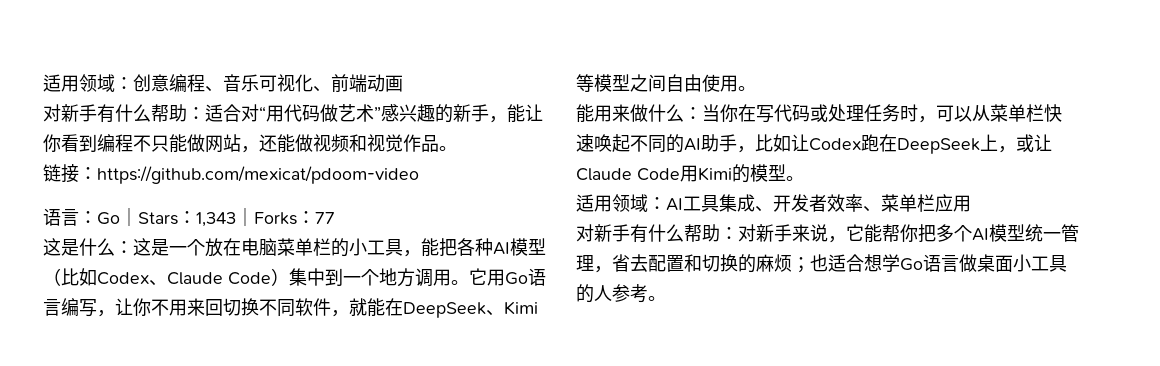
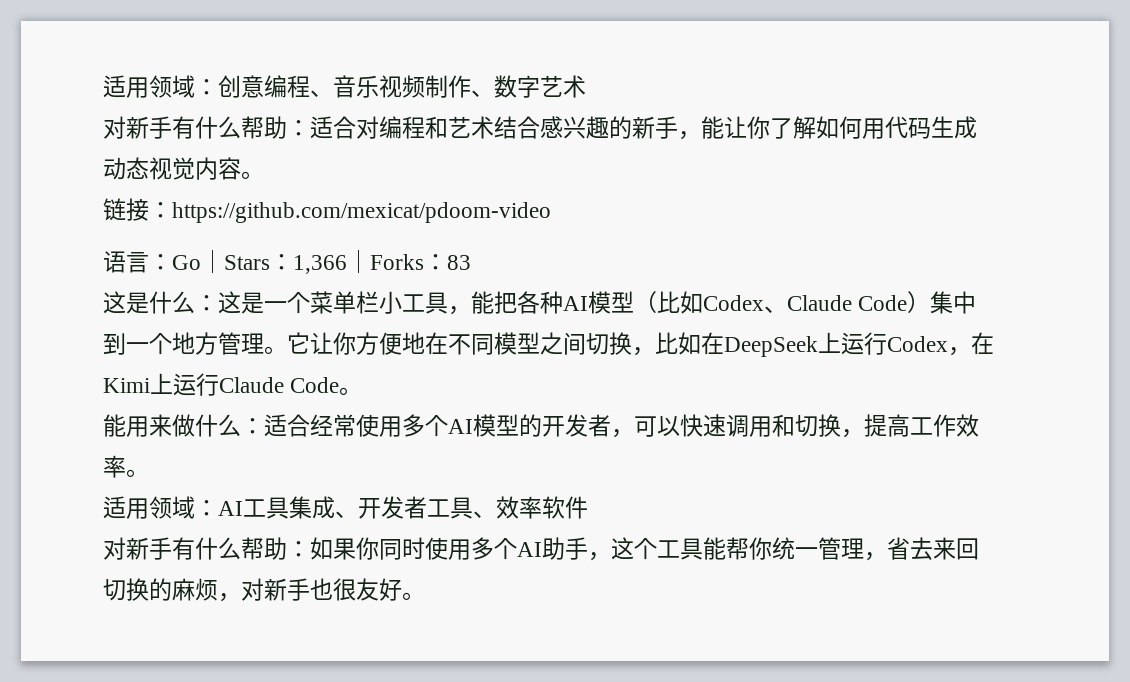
[259,74,403,92] 可视化、前端动画 -> [379,75,586,98] 视频制作、数字艺术
[259,104,381,122] “用代码做艺术” -> [379,116,540,139] 编程和艺术结合
[61,134,439,153] 看到编程不只能做网站，还能做视频和视觉作品 -> [770,116,977,139] [103,157,241,180] 了解如何用代码生成动态视觉内容
[196,212,236,227] 1,343 -> [293,255,347,274] 1,366
[315,212,335,224] 77 -> [447,255,471,270] 83
[205,238,349,257] 放在电脑菜单栏的 -> [310,291,379,314] 菜单栏
[415,268,546,287] [43,298,538,318] [576,74,756,92] [576,104,1062,123] [576,134,1052,154] [576,164,786,183] 调用。它用Go语言编写，让你不用来回切换不同软件，就能在DeepSeek、Kimi等模型之间自由使用。 // 能用来做什么：当你在写代码或处理任务时，可以从菜单栏快速唤起不同的AI助手，比如让Codex跑在DeepSeek上，或让Claude Code用Kimi的模型 -> [218,332,994,357] [103,373,363,396] [103,414,979,438] [103,455,126,478] 管理。它让你方便地在不同模型之间切换，比如在DeepSeek上运行Codex，在Kimi上运行Claude Code。 // 能用来做什么：适合经常使用多个AI模型的开发者，可以快速调用和切换，提高工作效率
[827,194,971,212] [576,224,1025,243] 效率、菜单栏应用 // 对新手有什么帮助：对新手来说，它能帮你把多个AI模型 -> [427,496,588,519] [103,537,772,561] 工具、效率软件 // 对新手有什么帮助：如果你同时使用多个AI助手，这个工具能帮你
[648,254,702,272] 配置和 -> [933,537,979,560] 来回
[792,254,1067,273] [576,284,648,303] ；也适合想学Go语言做桌面小工具的人参考 -> [218,578,402,602] ，对新手也很友好

